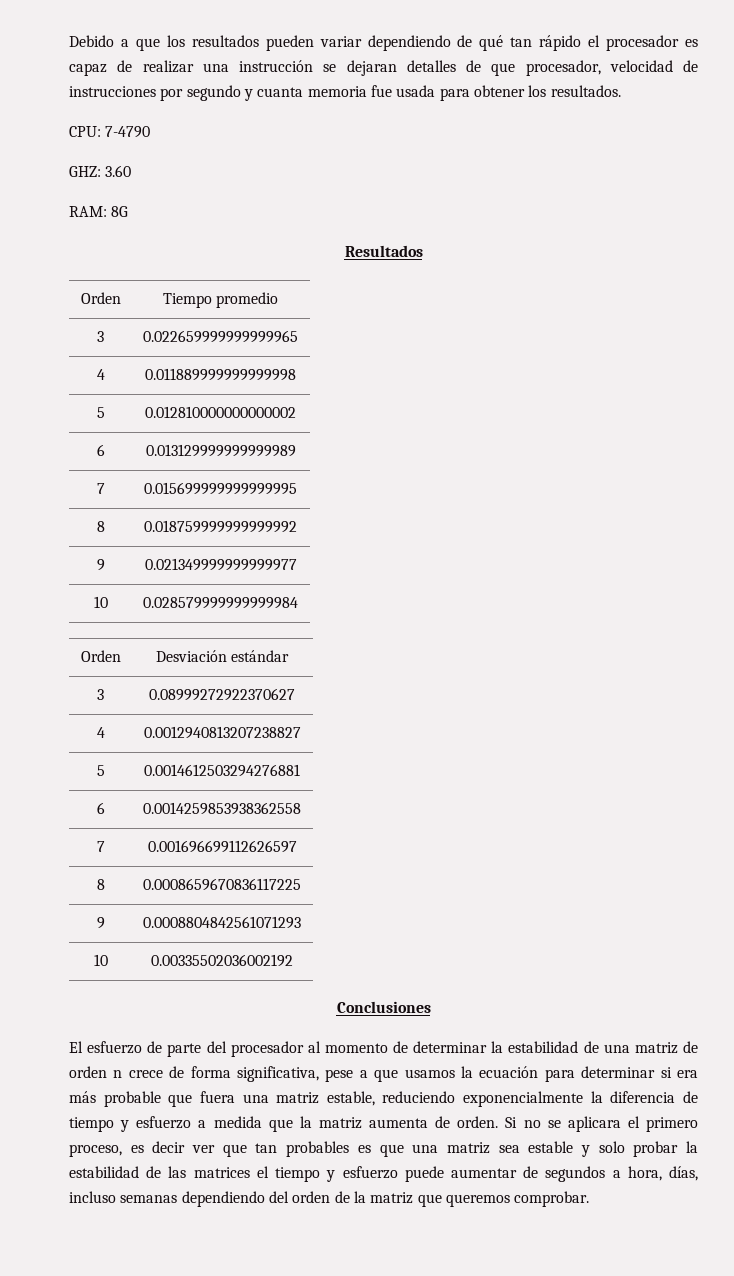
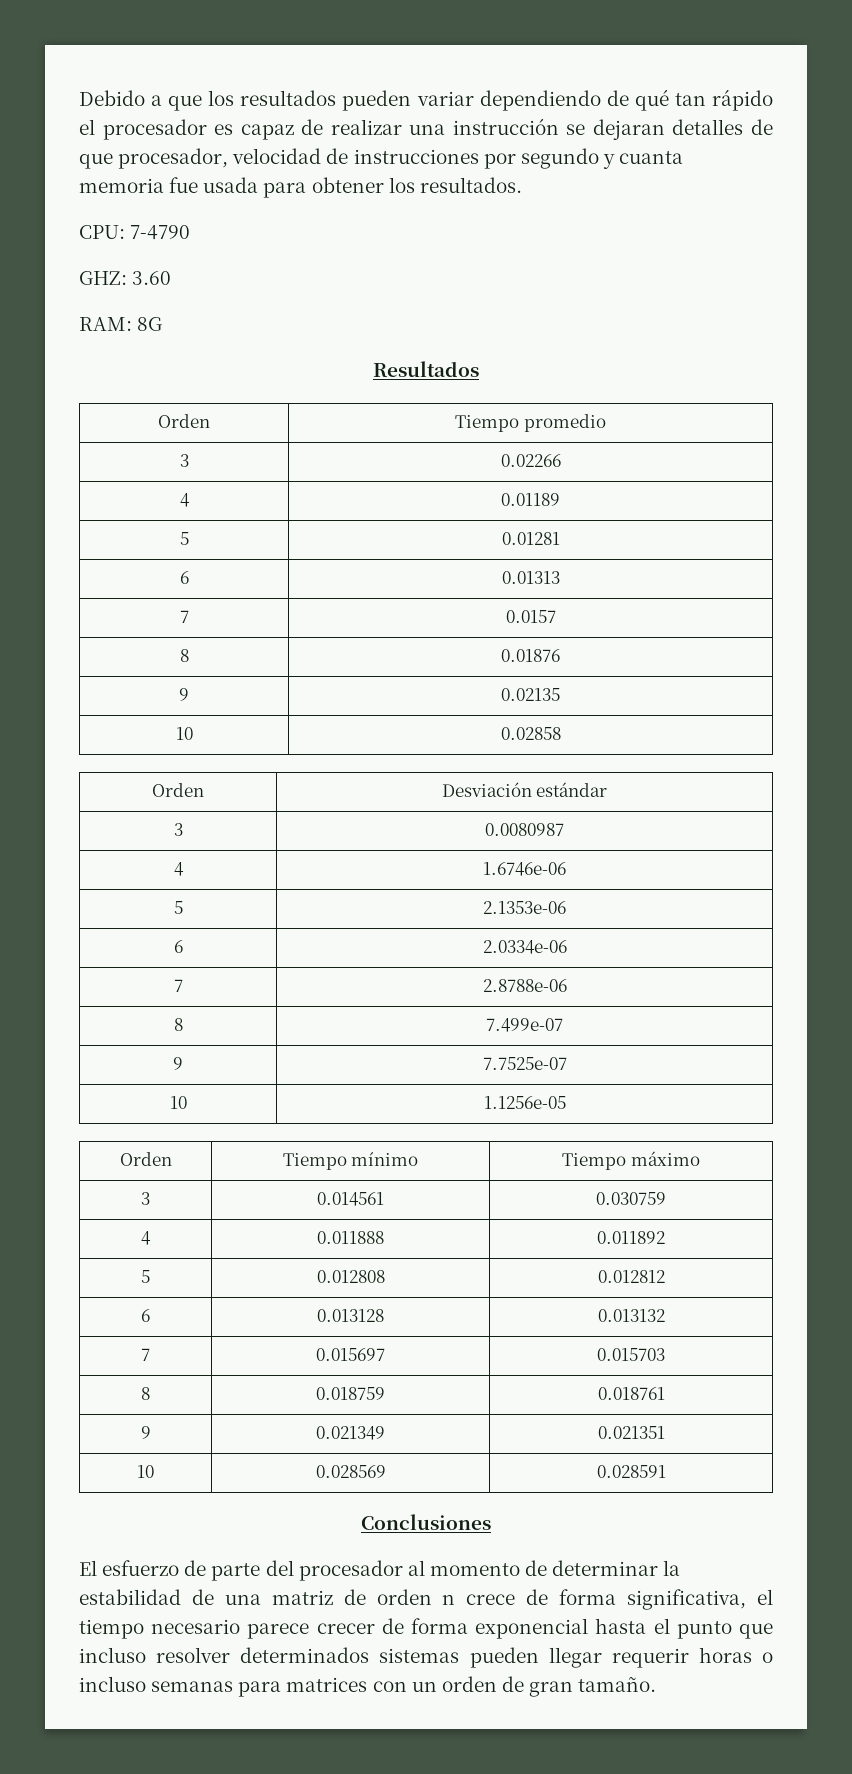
[143,330,298,343] [96,369,105,380] [145,368,296,381] [96,407,105,418] [145,406,296,418] [96,444,105,456] [145,444,296,457] [96,483,105,494] [144,482,297,495] [96,521,105,532] [144,520,297,533] [96,559,105,571] [144,558,297,571] [93,596,108,608] [143,597,298,609] 0.022659999999999965 // 4 | 0.011889999999999998 // 5 | 0.012810000000000002 // 6 | 0.013129999999999989 // 7 | 0.015699999999999995 // 8 | 0.018759999999999992 // 9 | 0.021349999999999977 // 10 | 0.028579999999999984 -> [500,454,561,467] [179,493,190,507] [501,493,560,506] [179,532,189,545] [501,532,560,545] [179,571,189,584] [501,571,560,584] [179,610,189,623] [505,610,556,623] [179,649,189,662] [501,649,560,662] [179,688,189,701] [501,688,560,701] [175,727,193,740] [500,727,561,740] 0.02266 // 4 | 0.01189 // 5 | 0.01281 // 6 | 0.01313 // 7 | 0.0157 // 8 | 0.01876 // 9 | 0.02135 // 10 | 0.02858
[149,688,295,701] [96,727,105,738] [143,726,301,739] [96,765,105,776] [144,764,300,777] [96,802,105,814] [143,802,301,815] [96,841,105,852] [147,840,297,853] [96,879,105,890] [143,878,301,891] [96,917,105,929] [143,916,301,929] [93,954,108,966] [151,954,293,967] 0.08999272922370627 // 4 | 0.0012940813207238827 // 5 | 0.0014612503294276881 // 6 | 0.0014259853938362558 // 7 | 0.001696699112626597 // 8 | 0.0008659670836117225 // 9 | 0.0008804842561071293 // 10 | 0.00335502036002192 -> [485,823,564,836] [173,862,184,876] [483,862,566,876] [173,901,183,914] [483,901,566,914] [173,940,183,953] [482,940,567,954] [173,979,183,992] [482,979,567,992] [173,1018,183,1031] [486,1018,563,1032] [173,1057,183,1070] [482,1057,567,1070] [169,1096,187,1109] [483,1096,566,1109] [119,1152,172,1166] [282,1152,419,1170] [562,1151,700,1170] [141,1192,150,1205] [317,1192,384,1206] [596,1192,666,1205] [141,1231,151,1245] [317,1231,384,1244] [597,1231,665,1244] [141,1270,150,1283] [316,1270,385,1283] [597,1270,665,1283] [141,1309,150,1322] [317,1309,384,1322] [597,1309,665,1322] [141,1348,150,1361] [316,1348,385,1361] [597,1348,665,1361] [141,1387,150,1400] [316,1387,385,1400] [597,1387,665,1400] [140,1426,151,1439] [316,1426,385,1440] [597,1426,665,1439] [137,1465,154,1478] [315,1465,386,1478] [596,1465,666,1478] 0.0080987 // 4 | 1.6746e-06 // 5 | 2.1353e-06 // 6 | 2.0334e-06 // 7 | 2.8788e-06 // 8 | 7.499e-07 // 9 | 7.7525e-07 // 10 | 1.1256e-05 // Orden | Tiempo mínimo | Tiempo máximo // 3 | 0.014561 | 0.030759 // 4 | 0.011888 | 0.011892 // 5 | 0.012808 | 0.012812 // 6 | 0.013128 | 0.013132 // 7 | 0.015697 | 0.015703 // 8 | 0.018759 | 0.018761 // 9 | 0.021349 | 0.021351 // 10 | 0.028569 | 0.028591
[325,1066,698,1082] [69,1091,698,1107] [69,1116,698,1132] [69,1141,698,1157] [69,1166,698,1182] [69,1191,590,1207] pese a que usamos la ecuación para determinar si era más probable que fuera una matriz estable, reduciendo exponencialmente la diferencia de tiempo y esfuerzo a medida que la matriz aumenta de orden. Si no se aplicara el primero proceso, es decir ver que tan probables es que una matriz sea estable y solo probar la estabilidad de las matrices el tiempo y esfuerzo puede aumentar de segundos a hora, días, incluso semanas dependiendo del orden de la matriz que queremos comprobar. -> [756,1589,773,1605] [79,1618,774,1639] [79,1647,773,1668] [79,1676,657,1697] el tiempo necesario parece crecer de forma exponencial hasta el punto que incluso resolver determinados sistemas pueden llegar requerir horas o incluso semanas para matrices con un orden de gran tamaño.

